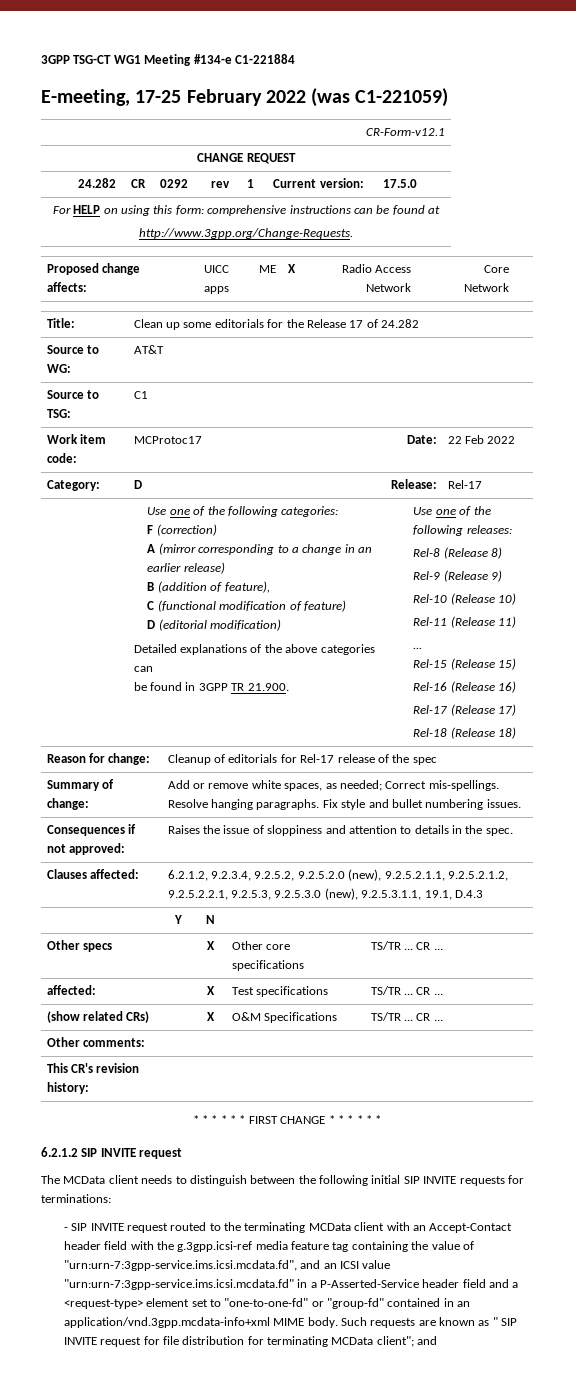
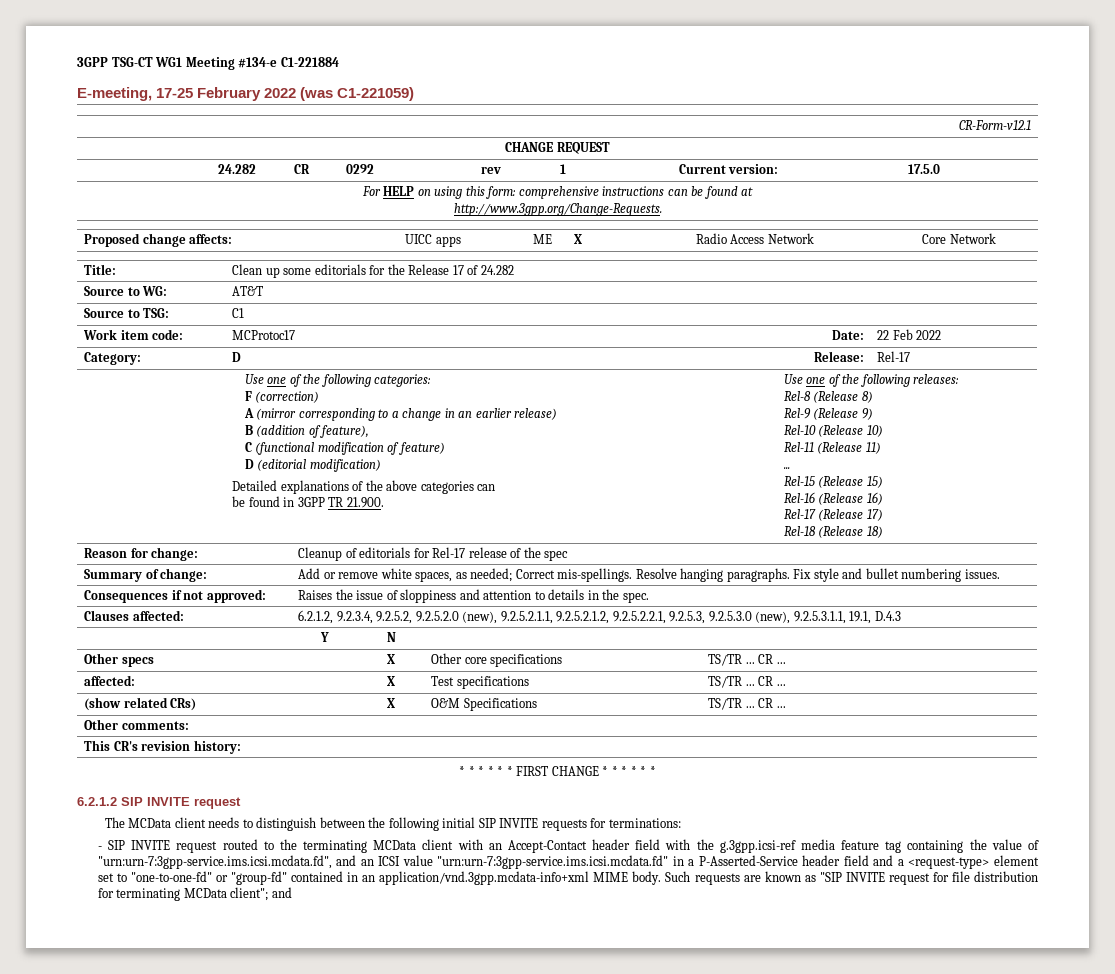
[492,1317,518,1326] " SIP -> [819,872,842,882] "SIP

